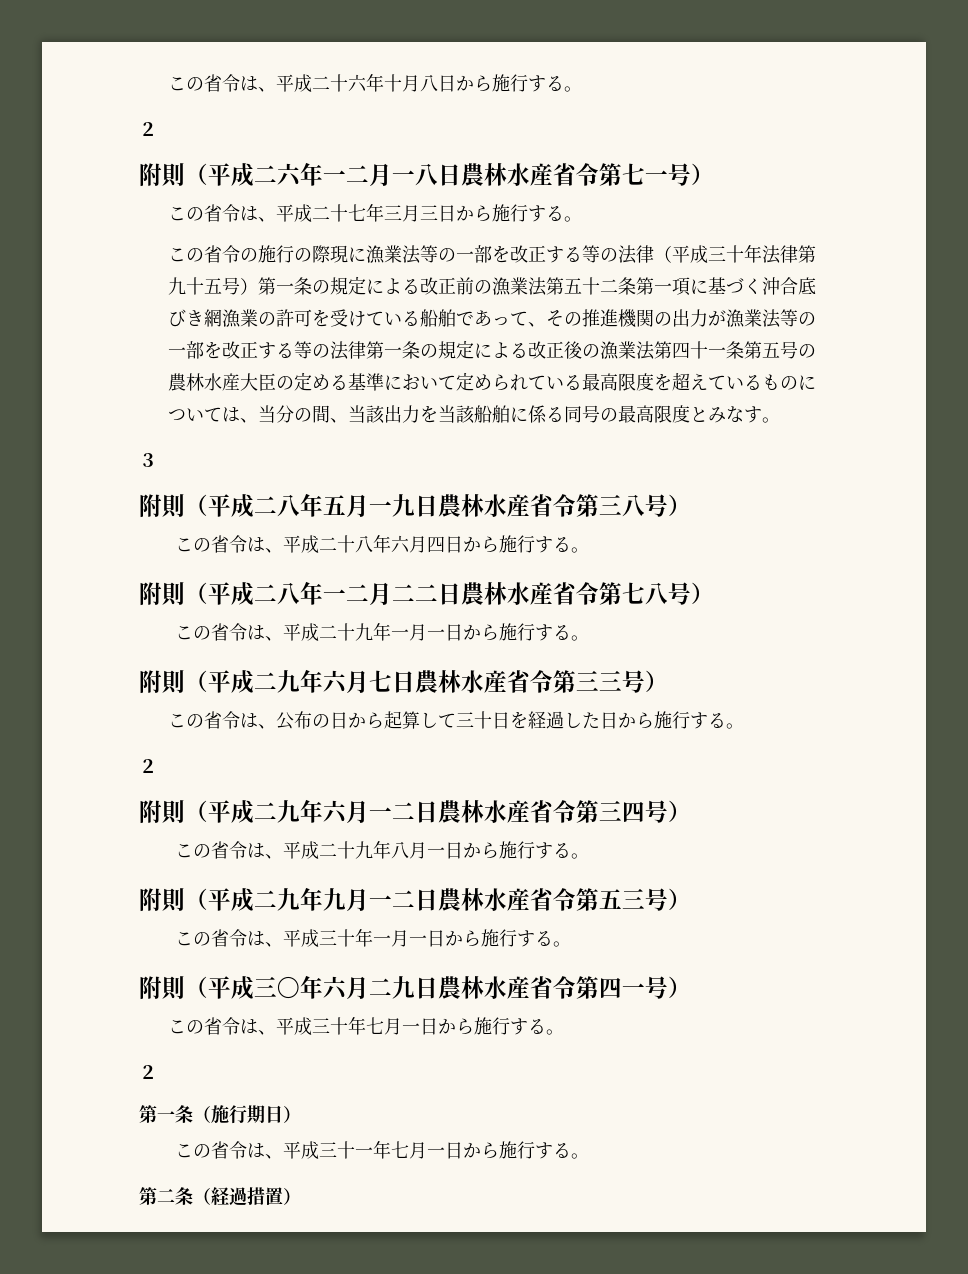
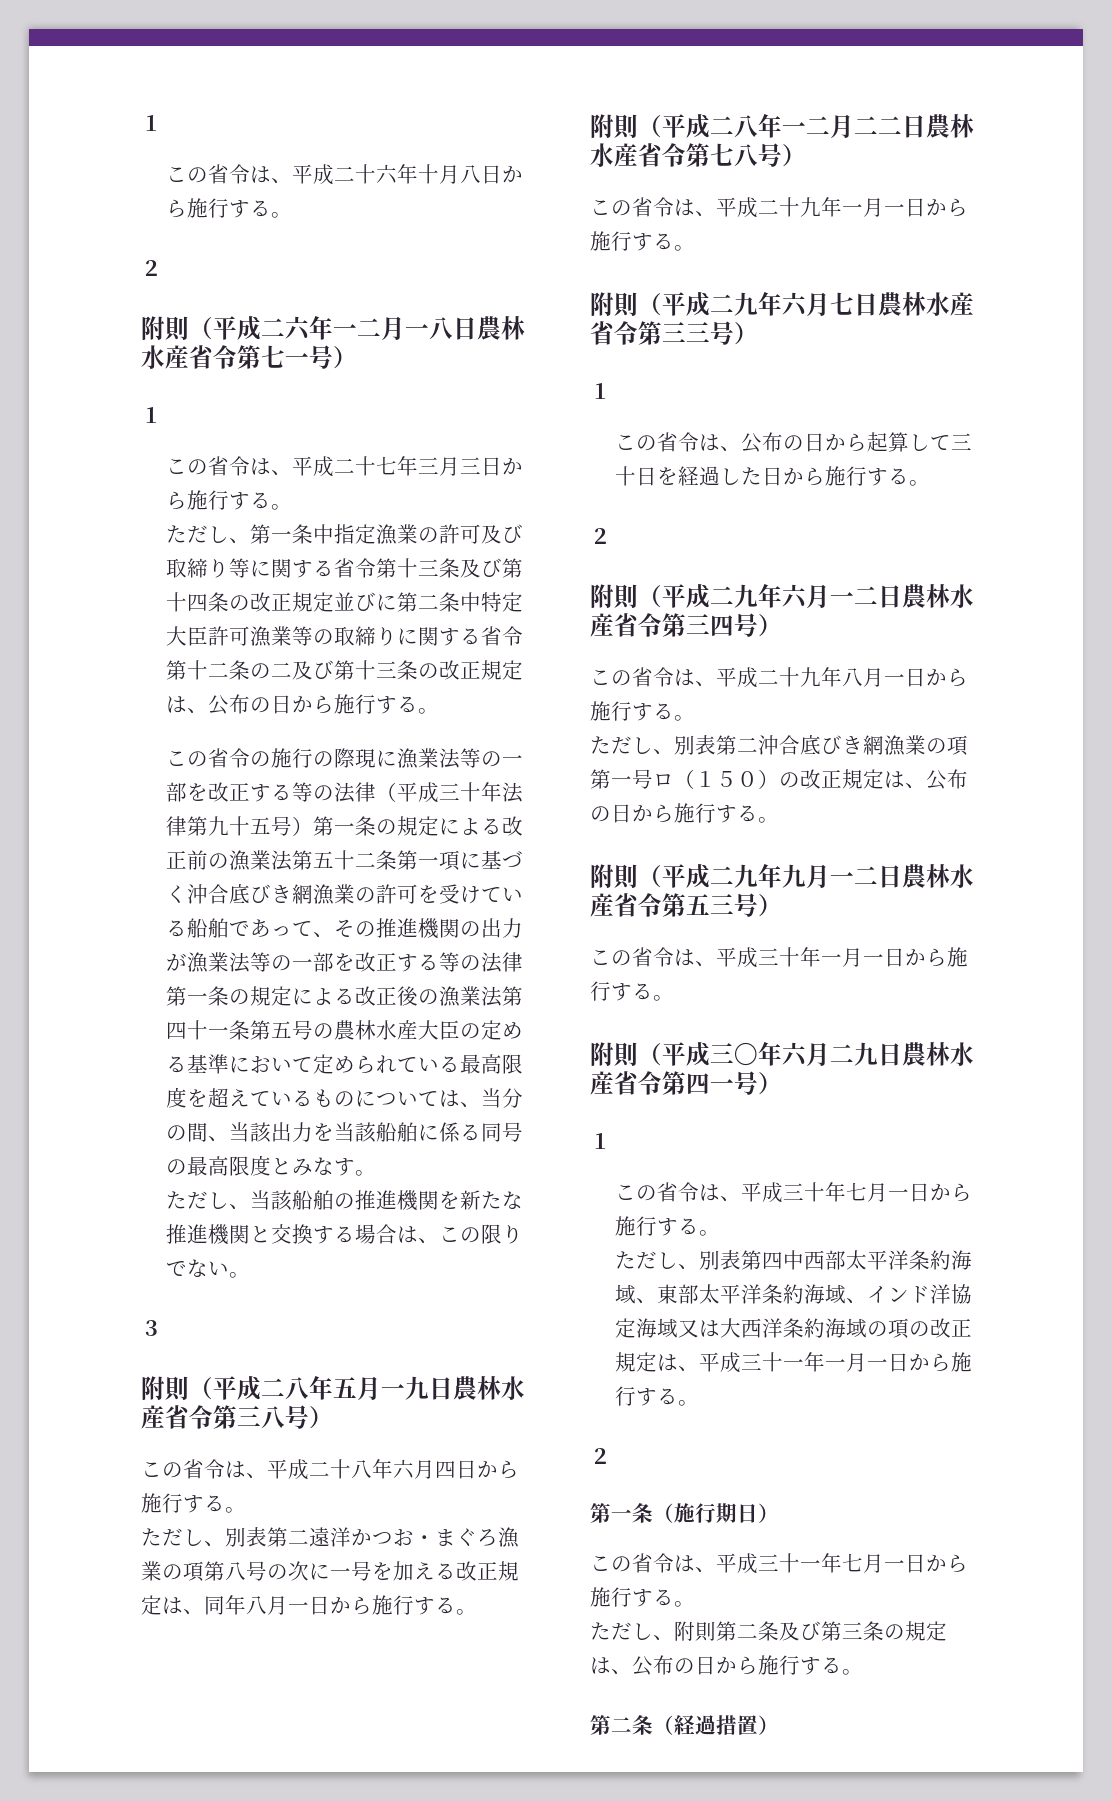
(167, 83) none -> [141,115,162,131] １ //
(714, 174) none -> [141,407,162,423] // １
(582, 219) none -> [166,524,524,545] [166,558,524,578] [166,592,524,612] [166,626,524,647] [166,660,524,680] [166,694,440,715] // ただし、第一条中指定漁業の許可及び取締り等に関する省令第十三条及び第十四条の改正規定並びに第二条中特定大臣許可漁業等の取締りに関する省令第十二条の二及び第十三条の改正規定は、公布の日から施行する。
(780, 420) none -> [166,1190,524,1211] [166,1224,524,1245] [166,1259,251,1278] // ただし、当該船舶の推進機関を新たな推進機関と交換する場合は、この限りでない。
(589, 550) none -> [141,1527,520,1548] [141,1561,519,1582] [141,1595,477,1615] // ただし、別表第二遠洋かつお・まぐろ漁業の項第八号の次に一号を加える改正規定は、同年八月一日から施行する。
(668, 681) none -> [590,383,611,399] // １
(589, 856) none -> [590,735,968,756] [590,769,968,790] [590,803,779,823] // ただし、別表第二沖合底びき網漁業の項第一号ロ（１５０）の改正規定は、公布の日から施行する。
(691, 987) none -> [590,1133,611,1149] // １
(564, 1032) none -> [615,1250,973,1270] [615,1284,973,1304] [615,1318,973,1339] [615,1352,973,1373] [615,1386,700,1406] // ただし、別表第四中西部太平洋条約海域、東部太平洋条約海域、インド洋協定海域又は大西洋条約海域の項の改正規定は、平成三十一年一月一日から施行する。
(589, 1156) none -> [590,1621,947,1642] [590,1655,863,1676] // ただし、附則第二条及び第三条の規定は、公布の日から施行する。

